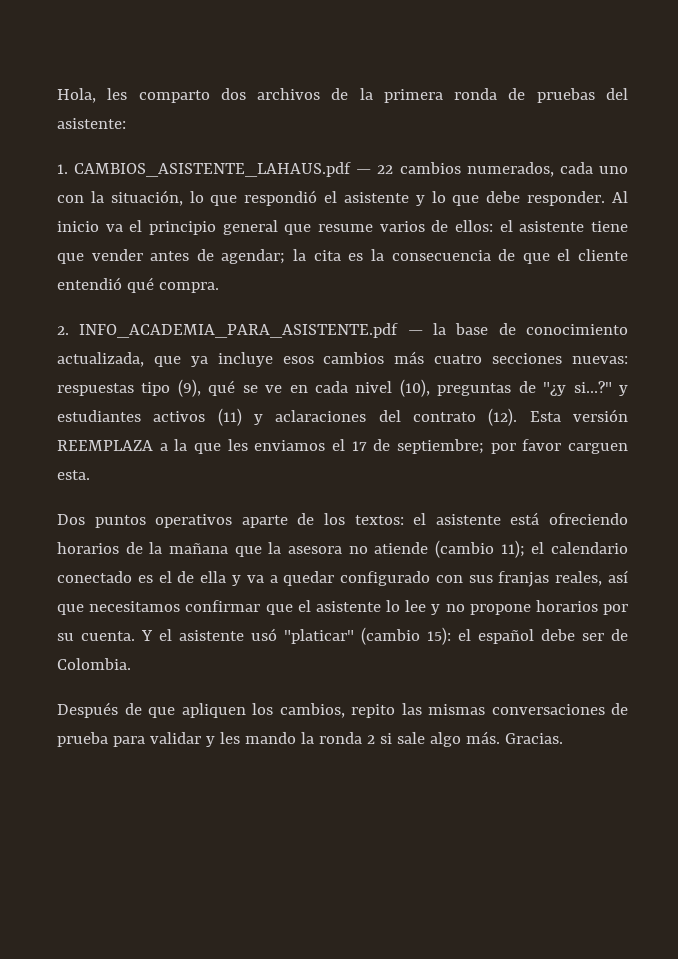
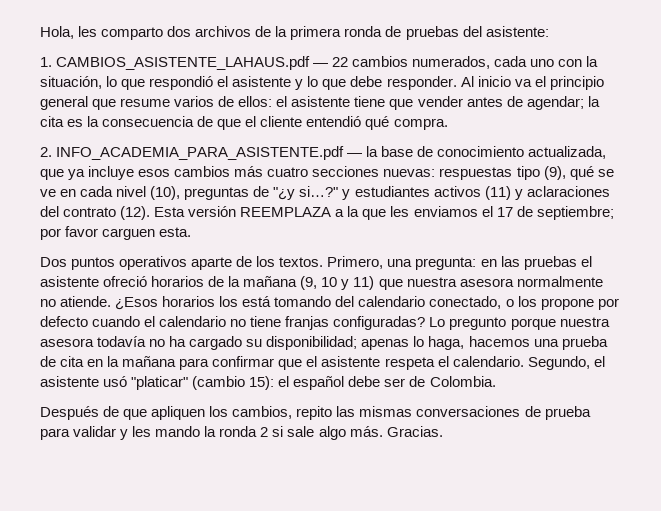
[354,512,629,525] [57,540,628,558] [57,570,628,587] [57,600,629,615] [57,630,153,641] textos: el asistente está ofreciendo horarios de la mañana que la asesora no atiende (cambio 11); el calendario conectado es el de ella y va a quedar configurado con sus franjas reales, así que necesitamos confirmar que el asistente lo lee y no propone horarios por su cuenta. Y -> [279,256,592,270] [40,276,603,290] [40,296,619,310] [40,316,610,330] [40,336,608,350] [40,356,590,370] textos. Primero, una pregunta: en las pruebas el asistente ofreció horarios de la mañana (9, 10 y 11) que nuestra asesora normalmente no atiende. ¿Esos horarios los está tomando del calendario conectado, o los propone por defecto cuando el calendario no tiene franjas configuradas? Lo pregunto porque nuestra asesora todavía no ha cargado su disponibilidad; apenas lo haga, hacemos una prueba de cita en la mañana para confirmar que el asistente respeta el calendario. Segundo,

